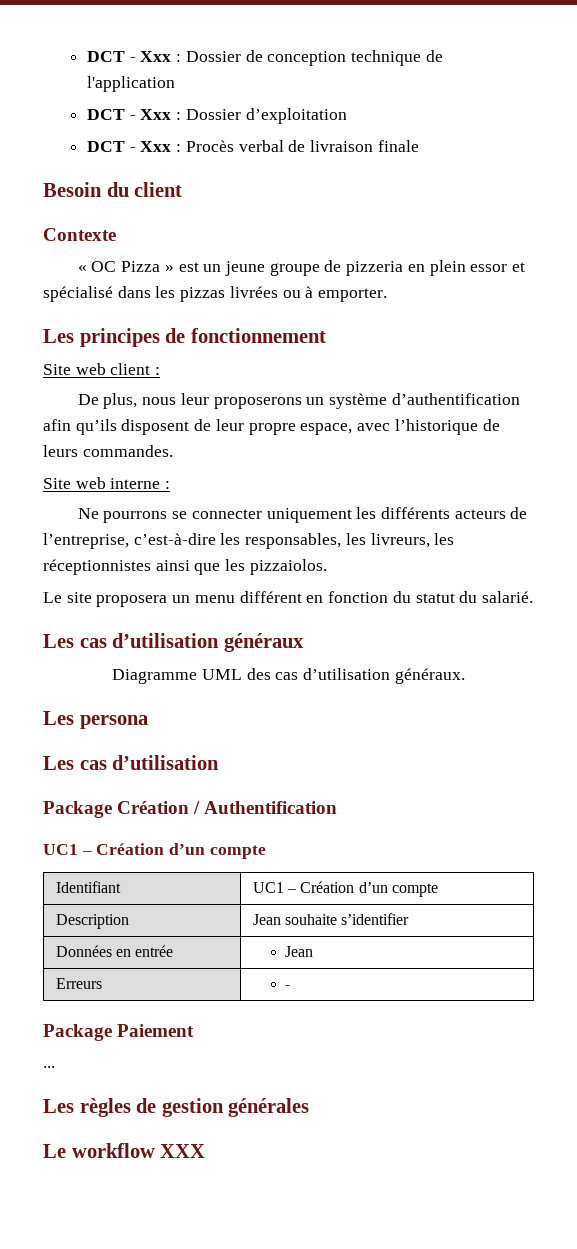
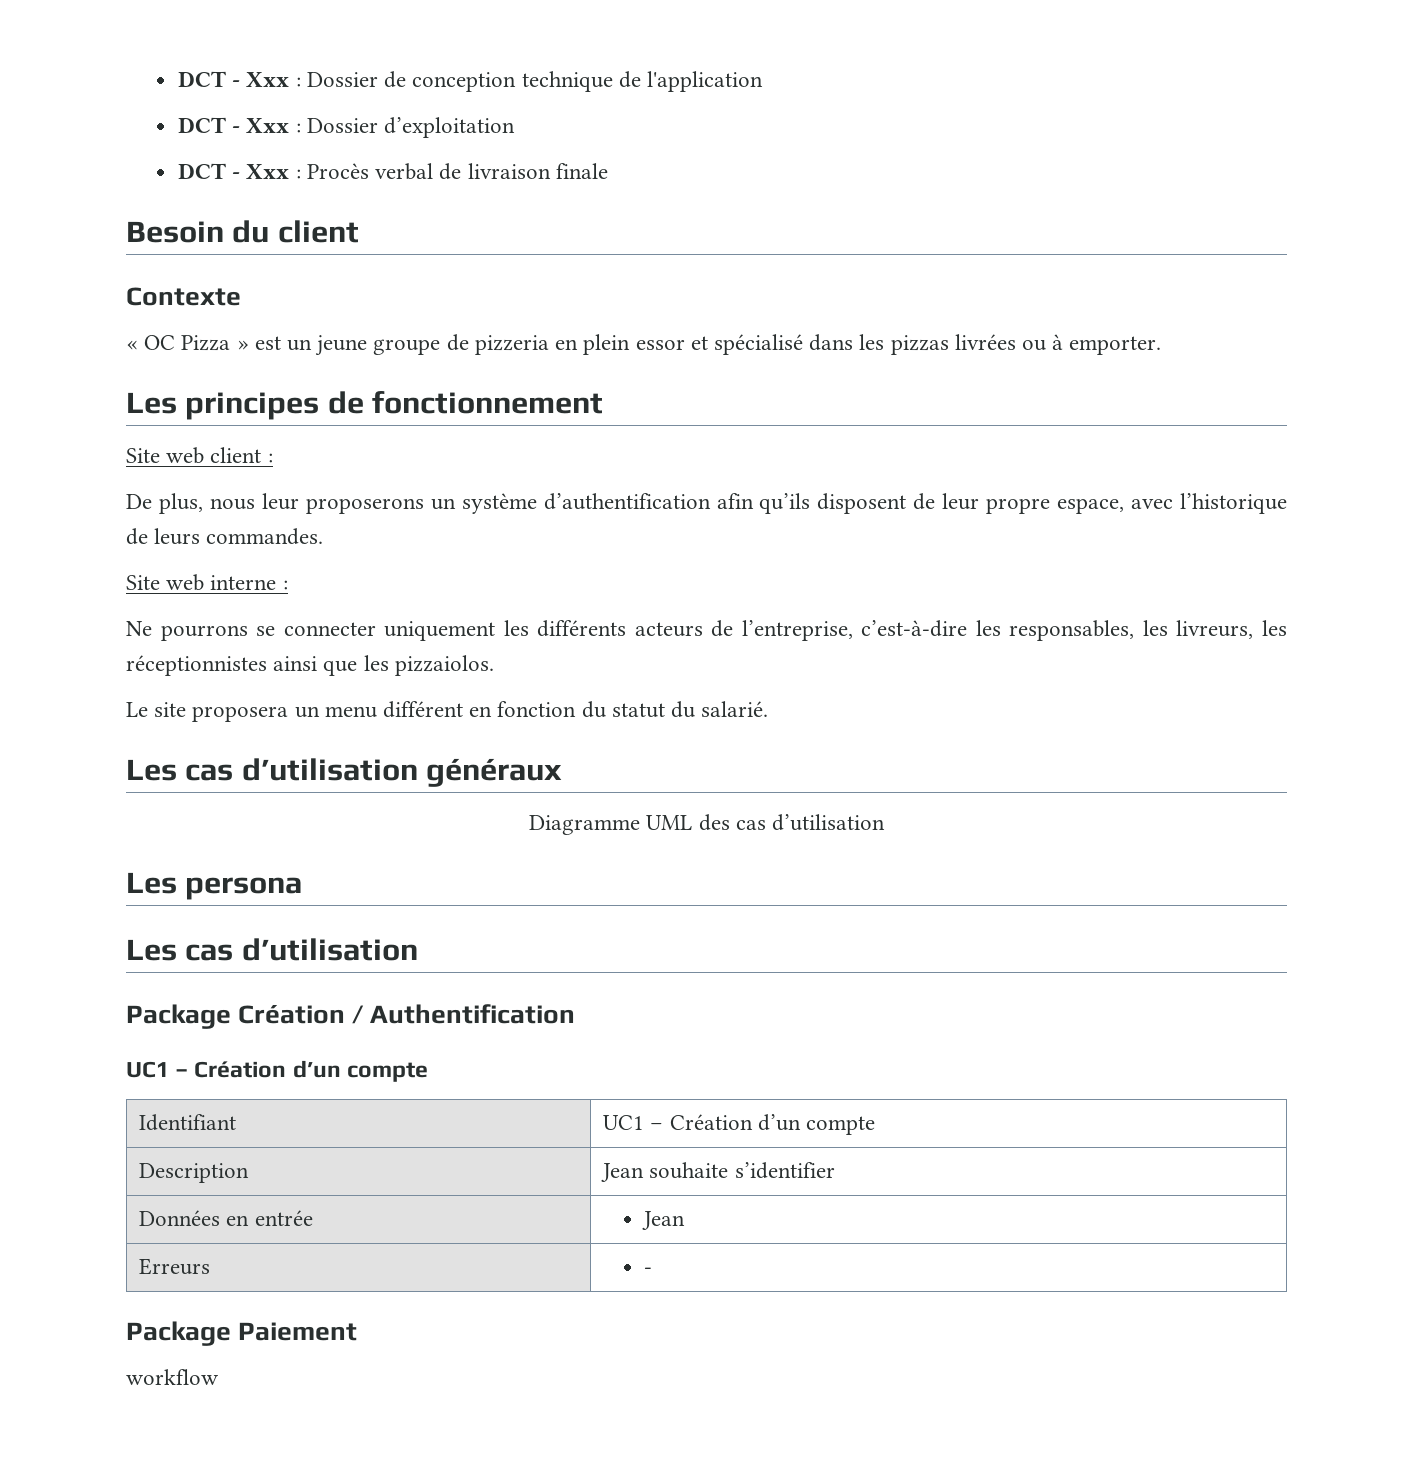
[394,668,465,684] généraux. -> (885, 822) none
[43,1066,55,1068] [43,1098,310,1117] [43,1143,206,1158] ... // Les règles de gestion générales // Le workflow XXX -> [126,1369,219,1385] workflow

